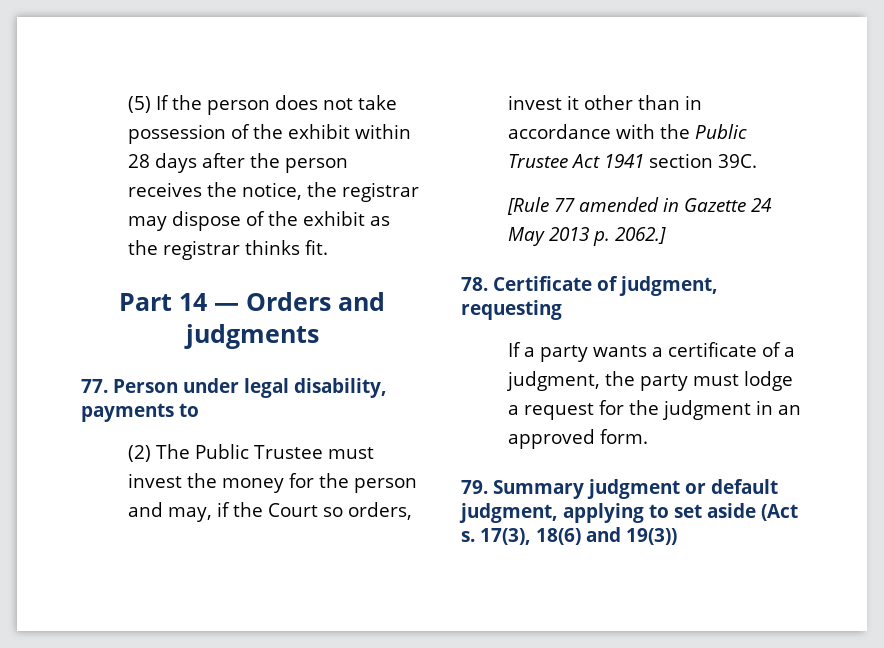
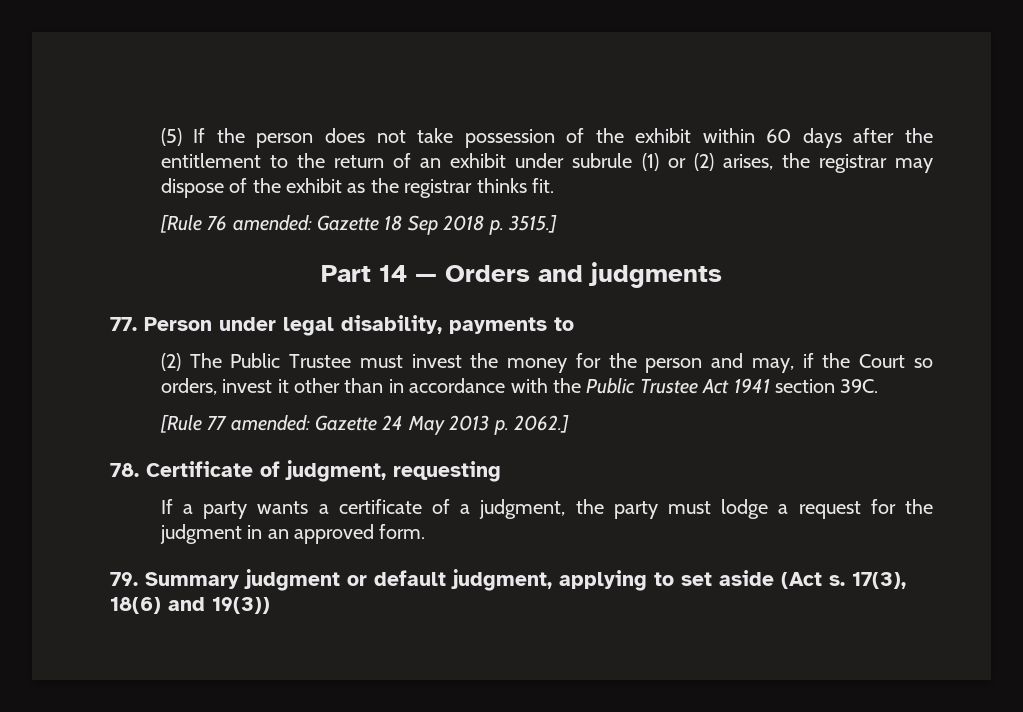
[128,154,151,168] 28 -> [766,129,792,143] 60
[285,158,349,173] [128,182,303,200] person receives the notice, -> [160,153,773,171] entitlement to the return of an exhibit under subrule (1) or (2) arises,
(329, 247) none -> [159,215,557,235] // [Rule 76 amended: Gazette 18 Sep 2018 p. 3515.]
[579,197,680,212] amended in -> [230,415,310,431] amended:

